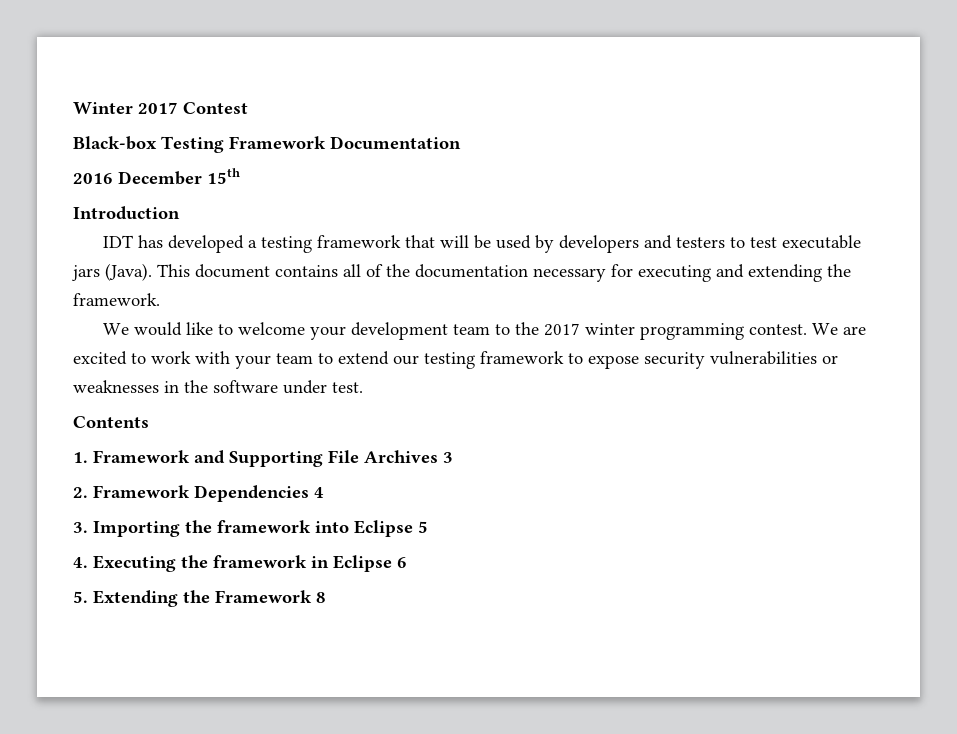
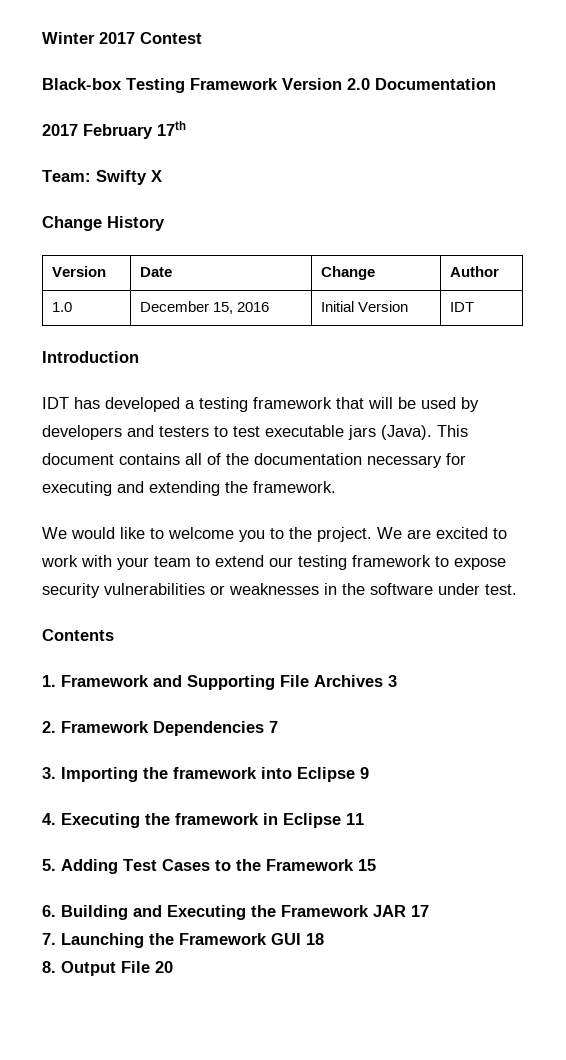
(326, 142) none -> [282,78,370,90] Version 2.0
[73,168,240,185] 2016 December 15th -> [42,121,186,139] [42,170,162,185] [42,216,165,231] [51,266,106,277] [139,267,172,277] [320,266,375,280] [449,266,499,277] [51,302,72,312] [139,301,270,314] [320,301,409,312] [449,302,474,312] 2017 February 17th // Team: Swifty X // Change History // Version | Date | Change | Author // 1.0 | December 15, 2016 | Initial Version | IDT
[310,322,808,340] your development team to the 2017 winter programming contest. -> [239,527,372,542] you to the project.
[314,487,324,498] 4 -> [269,721,278,733] 7
[418,521,428,533] 5 -> [360,767,369,779] 9
[397,557,407,568] 6 -> [346,813,364,825] 11
[93,590,326,607] Extending the Framework 8 -> [61,859,376,874] [42,905,429,920] [42,933,324,948] [42,961,173,976] Adding Test Cases to the Framework 15 // 6. Building and Executing the Framework JAR 17 // 7. Launching the Framework GUI 18 // 8. Output File 20

